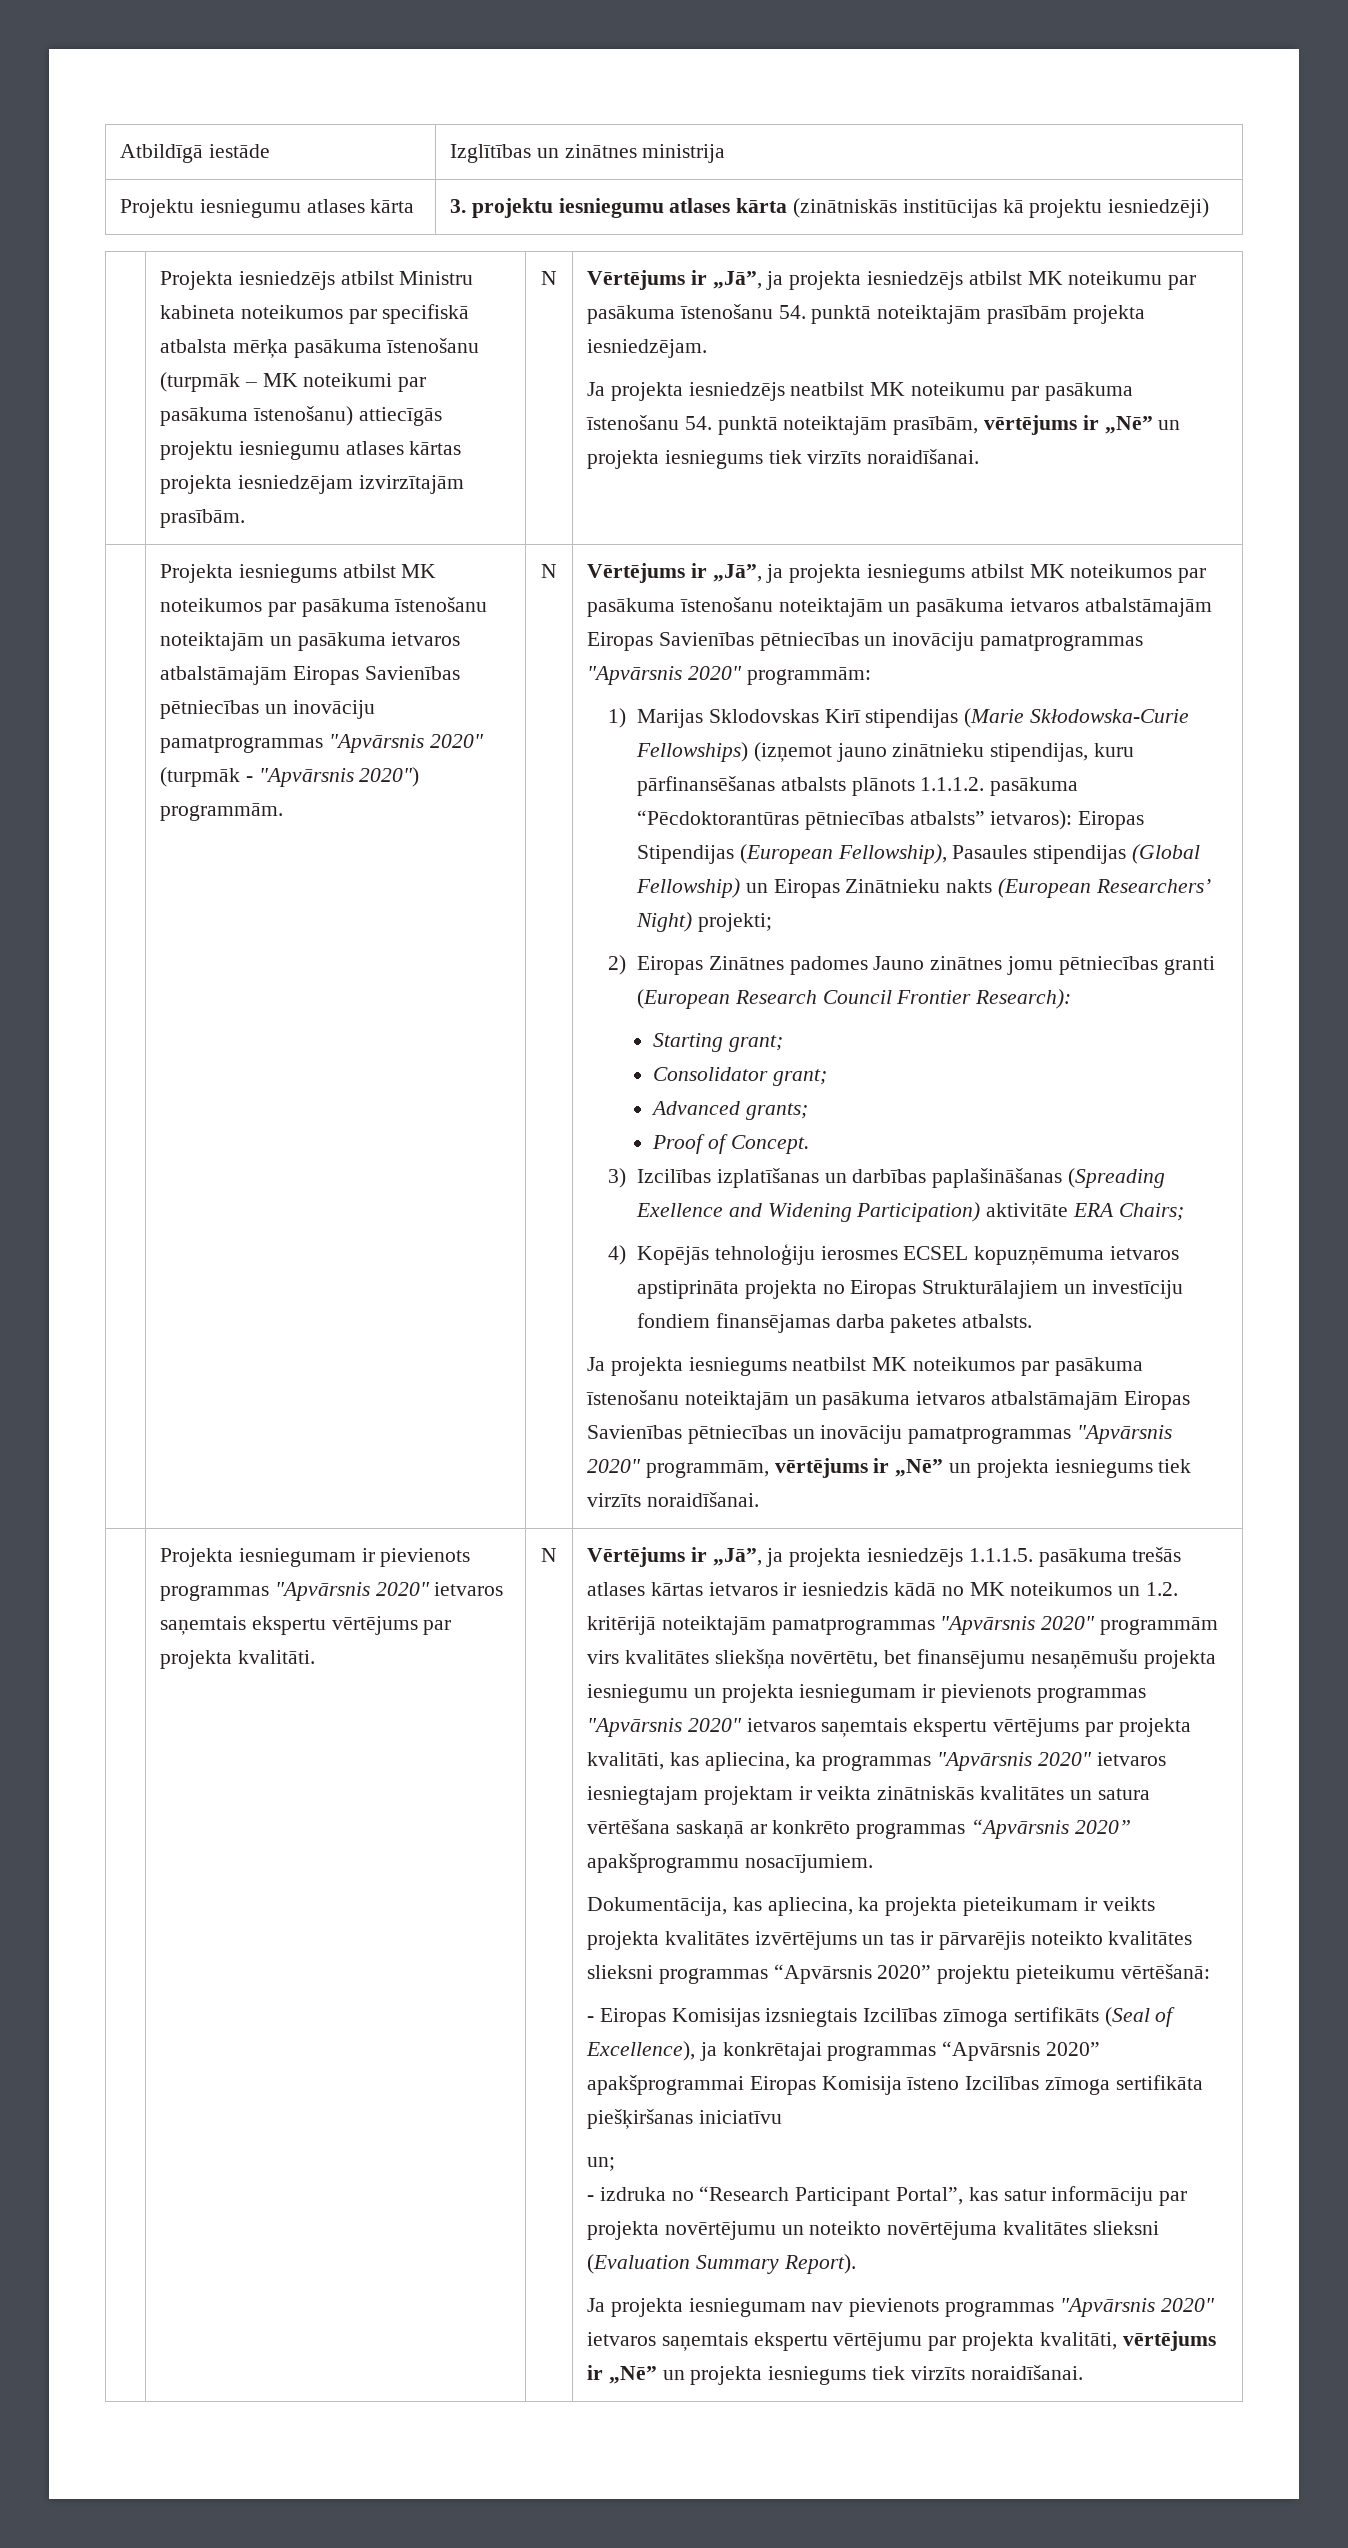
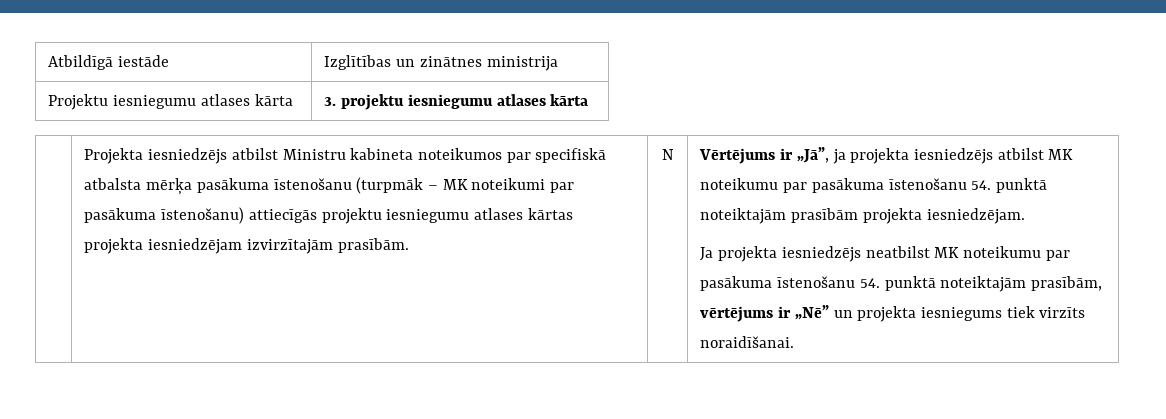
[793,198,1210,218] (zinātniskās institūcijas kā projektu iesniedzēji) -> (589, 100) none
[159,564,437,583] [159,597,488,617] [159,632,461,651] [159,666,460,685] [159,700,375,719] [159,734,484,753] [159,767,420,787] [159,803,283,821] [541,564,557,578] [586,563,1207,583] [586,597,1212,617] [586,632,1144,651] [586,666,871,685] [608,708,1189,728] [635,742,1134,762] [636,776,1079,796] [636,810,1145,830] [636,844,1200,864] [635,878,1211,898] [635,912,772,932] [608,955,1215,975] [636,989,1072,1009] [652,1033,783,1052] [652,1067,827,1086] [650,1101,808,1120] [651,1134,809,1154] [608,1168,1165,1188] [635,1202,1184,1222] [608,1244,1179,1265] [636,1280,1183,1299] [636,1313,1033,1333] [586,1357,1143,1376] [585,1390,1190,1410] [586,1425,1173,1444] [586,1458,1192,1478] [586,1492,759,1507] [159,1548,471,1567] [159,1582,504,1601] [159,1616,452,1635] [159,1650,315,1669] [541,1548,557,1562] [586,1547,1182,1567] [586,1582,1179,1596] [586,1616,1219,1635] [586,1649,1216,1669] [586,1684,1146,1703] [586,1718,1191,1737] [586,1752,1166,1771] [586,1786,1150,1805] [586,1819,1131,1839] [586,1853,873,1873] [586,1897,1155,1916] [586,1931,1193,1950] [586,1964,1210,1984] [586,2007,1176,2027] [585,2041,1101,2061] [586,2075,1203,2095] [586,2109,782,2129] [586,2157,615,2171] [586,2186,1188,2206] [586,2221,1159,2240] [586,2254,856,2274] [586,2298,1215,2317] [586,2331,1216,2351] [586,2365,1083,2385] // | Projekta iesniegums atbilst MK noteikumos par pasākuma īstenošanu noteiktajām un pasākuma ietvaros atbalstāmajām Eiropas Savienības pētniecības un inovāciju pamatprogrammas "Apvārsnis 2020" (turpmāk - "Apvārsnis 2020") programmām. | N | Vērtējums ir „Jā”, ja projekta iesniegums atbilst MK noteikumos par pasākuma īstenošanu noteiktajām un pasākuma ietvaros atbalstāmajām Eiropas Savienības pētniecības un inovāciju pamatprogrammas "Apvārsnis 2020" programmām: // 1) Marijas Sklodovskas Kirī stipendijas (Marie Skłodowska-Curie Fellowships) (izņemot jauno zinātnieku stipendijas, kuru pārfinansēšanas atbalsts plānots 1.1.1.2. pasākuma “Pēcdoktorantūras pētniecības atbalsts” ietvaros): Eiropas Stipendijas (European Fellowship), Pasaules stipendijas (Global Fellowship) un Eiropas Zinātnieku nakts (European Researchers’ Night) projekti; // 2) Eiropas Zinātnes padomes Jauno zinātnes jomu pētniecības granti (European Research Council Frontier Research): // Starting grant; // Consolidator grant; // Advanced grants; // Proof of Concept. // 3) Izcilības izplatīšanas un darbības paplašināšanas (Spreading Exellence and Widening Participation) aktivitāte ERA Chairs; // 4) Kopējās tehnoloģiju ierosmes ECSEL kopuzņēmuma ietvaros apstiprināta projekta no Eiropas Strukturālajiem un investīciju fondiem finansējamas darba paketes atbalsts. // Ja projekta iesniegums neatbilst MK noteikumos par pasākuma īstenošanu noteiktajām un pasākuma ietvaros atbalstāmajām Eiropas Savienības pētniecības un inovāciju pamatprogrammas "Apvārsnis 2020" programmām, vērtējums ir „Nē” un projekta iesniegums tiek virzīts noraidīšanai. // | Projekta iesniegumam ir pievienots programmas "Apvārsnis 2020" ietvaros saņemtais ekspertu vērtējums par projekta kvalitāti. | N | Vērtējums ir „Jā”, ja projekta iesniedzējs 1.1.1.5. pasākuma trešās atlases kārtas ietvaros ir iesniedzis kādā no MK noteikumos un 1.2. kritērijā noteiktajām pamatprogrammas "Apvārsnis 2020" programmām virs kvalitātes sliekšņa novērtētu, bet finansējumu nesaņēmušu projekta iesniegumu un projekta iesniegumam ir pievienots programmas "Apvārsnis 2020" ietvaros saņemtais ekspertu vērtējums par projekta kvalitāti, kas apliecina, ka programmas "Apvārsnis 2020" ietvaros iesniegtajam projektam ir veikta zinātniskās kvalitātes un satura vērtēšana saskaņā ar konkrēto programmas “Apvārsnis 2020” apakšprogrammu nosacījumiem. // Dokumentācija, kas apliecina, ka projekta pieteikumam ir veikts projekta kvalitātes izvērtējums un tas ir pārvarējis noteikto kvalitātes slieksni programmas “Apvārsnis 2020” projektu pieteikumu vērtēšanā: // - Eiropas Komisijas izsniegtais Izcilības zīmoga sertifikāts (Seal of Excellence), ja konkrētajai programmas “Apvārsnis 2020” apakšprogrammai Eiropas Komisija īsteno Izcilības zīmoga sertifikāta piešķiršanas iniciatīvu // un; // - izdruka no “Research Participant Portal”, kas satur informāciju par projekta novērtējumu un noteikto novērtējuma kvalitātes slieksni (Evaluation Summary Report). // Ja projekta iesniegumam nav pievienots programmas "Apvārsnis 2020" ietvaros saņemtais ekspertu vērtējumu par projekta kvalitāti, vērtējums ir „Nē” un projekta iesniegums tiek virzīts noraidīšanai. -> (795, 342) none

